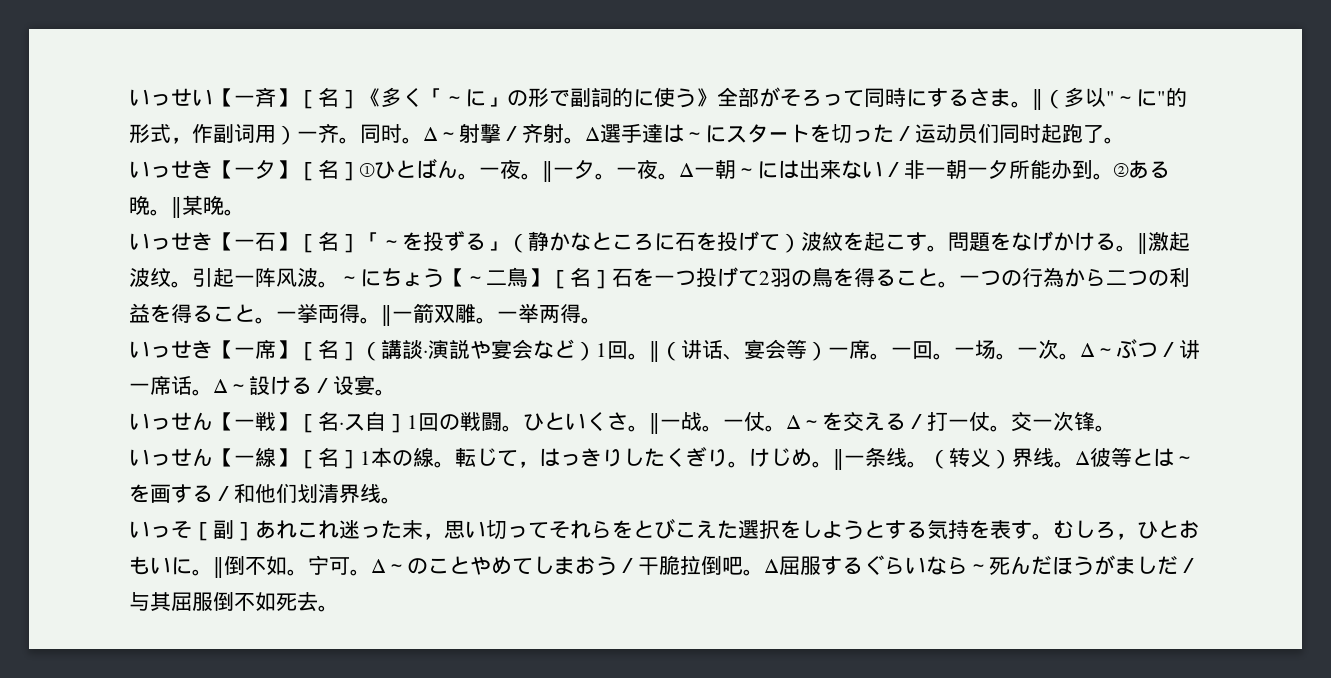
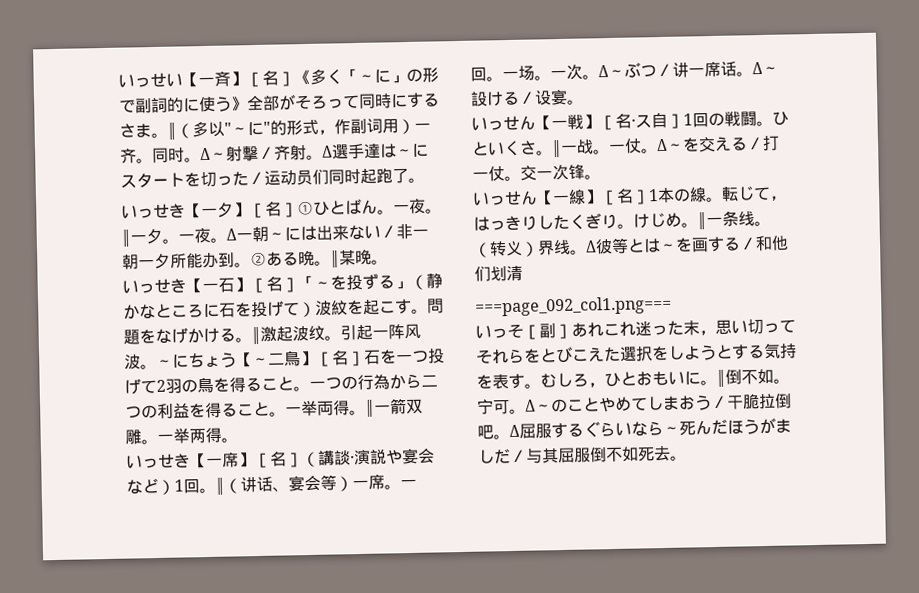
[297,304,318,323] 挙 -> [301,400,318,417] 举
[339,484,402,504] 界线。 -> [475,295,672,317] // ===page_092_col1.png===

